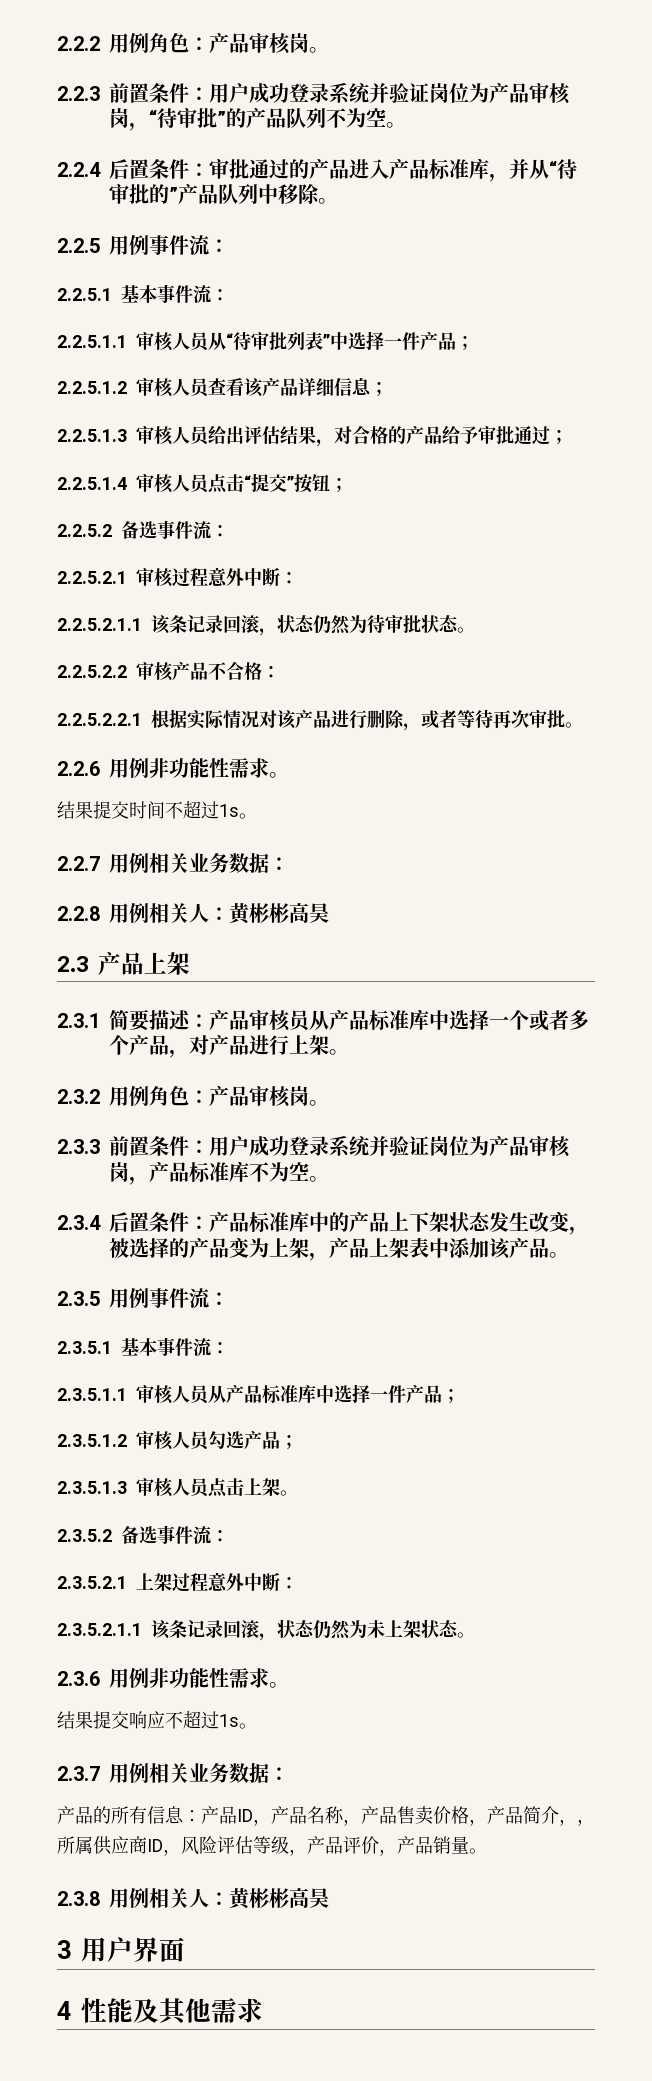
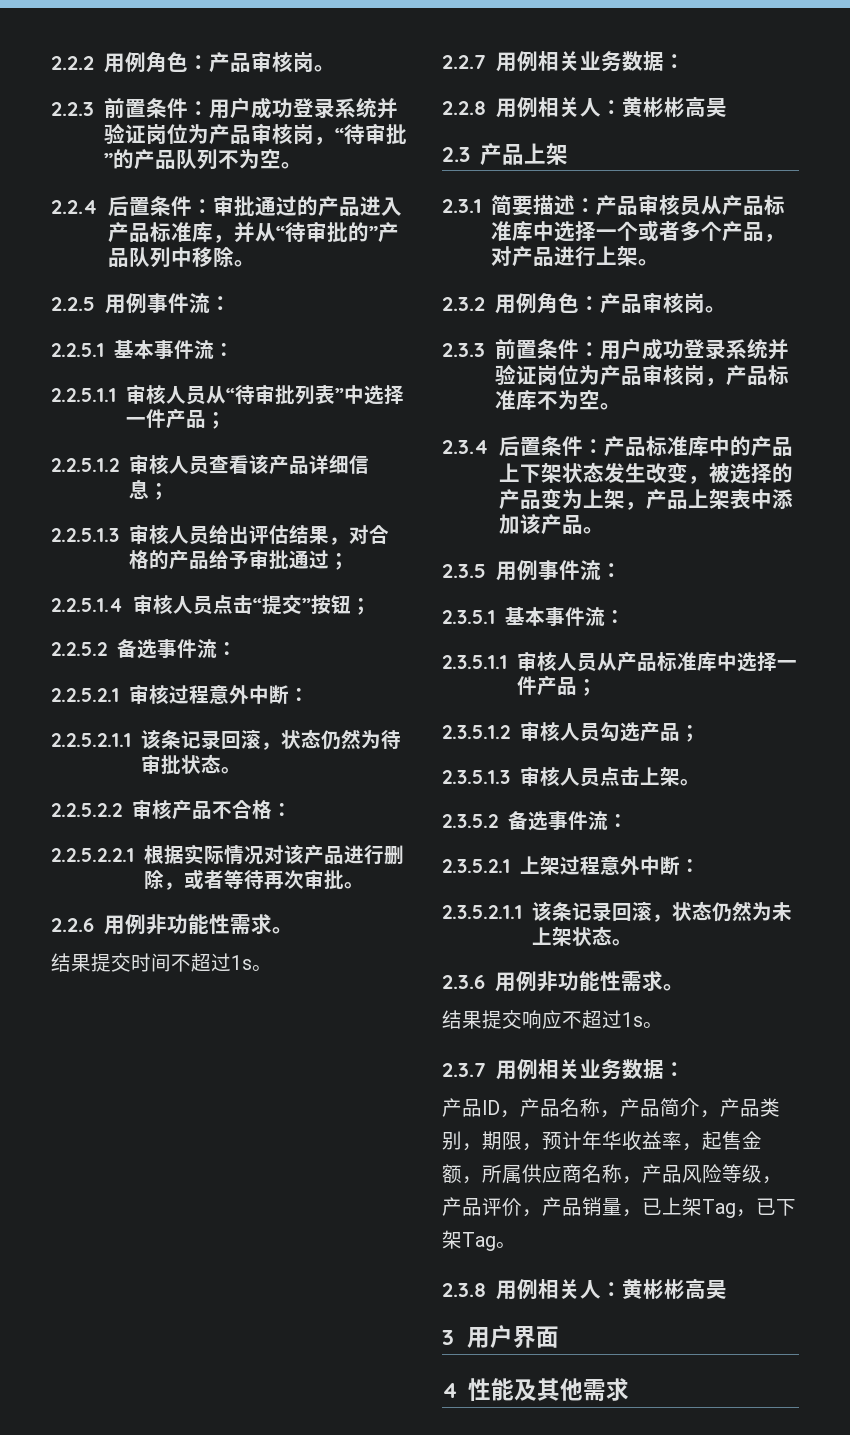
[93,1806,237,1824] 的所有信息：产品 -> (482, 1108) none
[397,1806,595,1826] [57,1836,253,1856] 售卖价格，产品简介，，所属供应商ID，风险评估 -> [660,1098,780,1118] [442,1131,762,1151] [442,1164,722,1184] 简介，产品类别，期限，预计年华收益率，起售金额，所属供应商名称，产品风险
(469, 1845) none -> [622,1197,796,1218] [442,1230,496,1251] ，已上架Tag，已下架Tag

